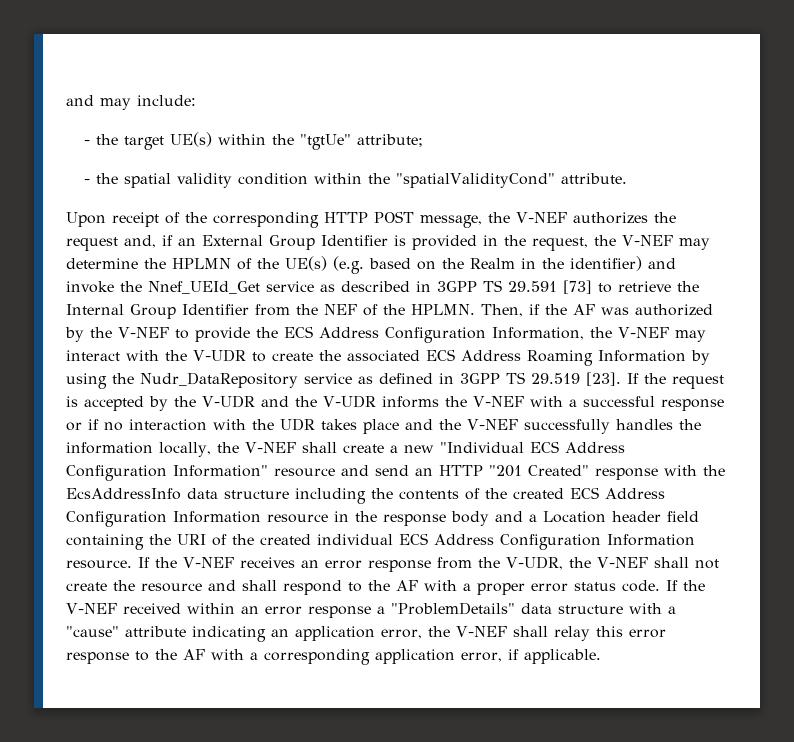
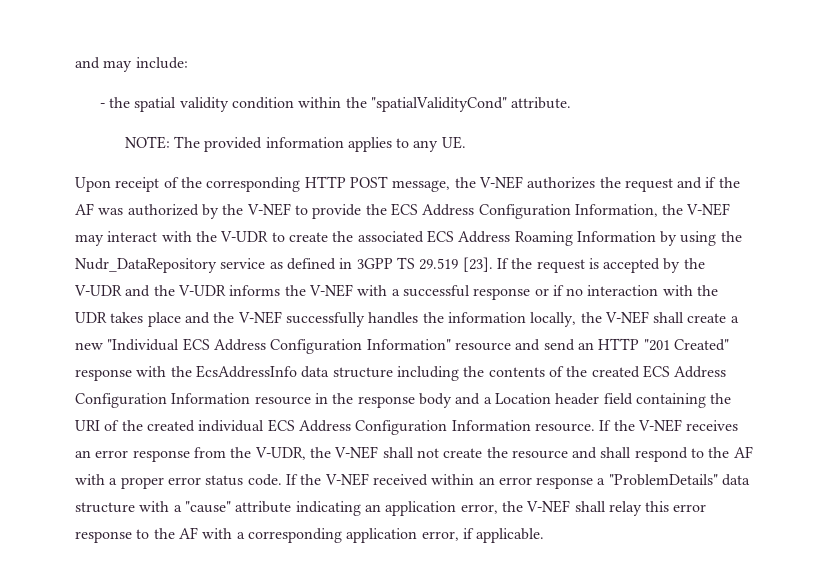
[83,132,423,150] // - the target UE(s) within the "tgtUe" attribute; -> (188, 63) none
(627, 178) none -> [124,136,466,152] // NOTE: The provided information applies to any UE.
[124,235,710,251] [66,256,676,274] [66,280,699,294] [66,304,523,319] and, if an External Group Identifier is provided in the request, the V-NEF may determine the HPLMN of the UE(s) (e.g. based on the Realm in the identifier) and invoke the Nnef_UEId_Get service as described in 3GPP TS 29.591 [73] to retrieve the Internal Group Identifier from the NEF of the HPLMN. Then, -> [677,177,703,189] and

